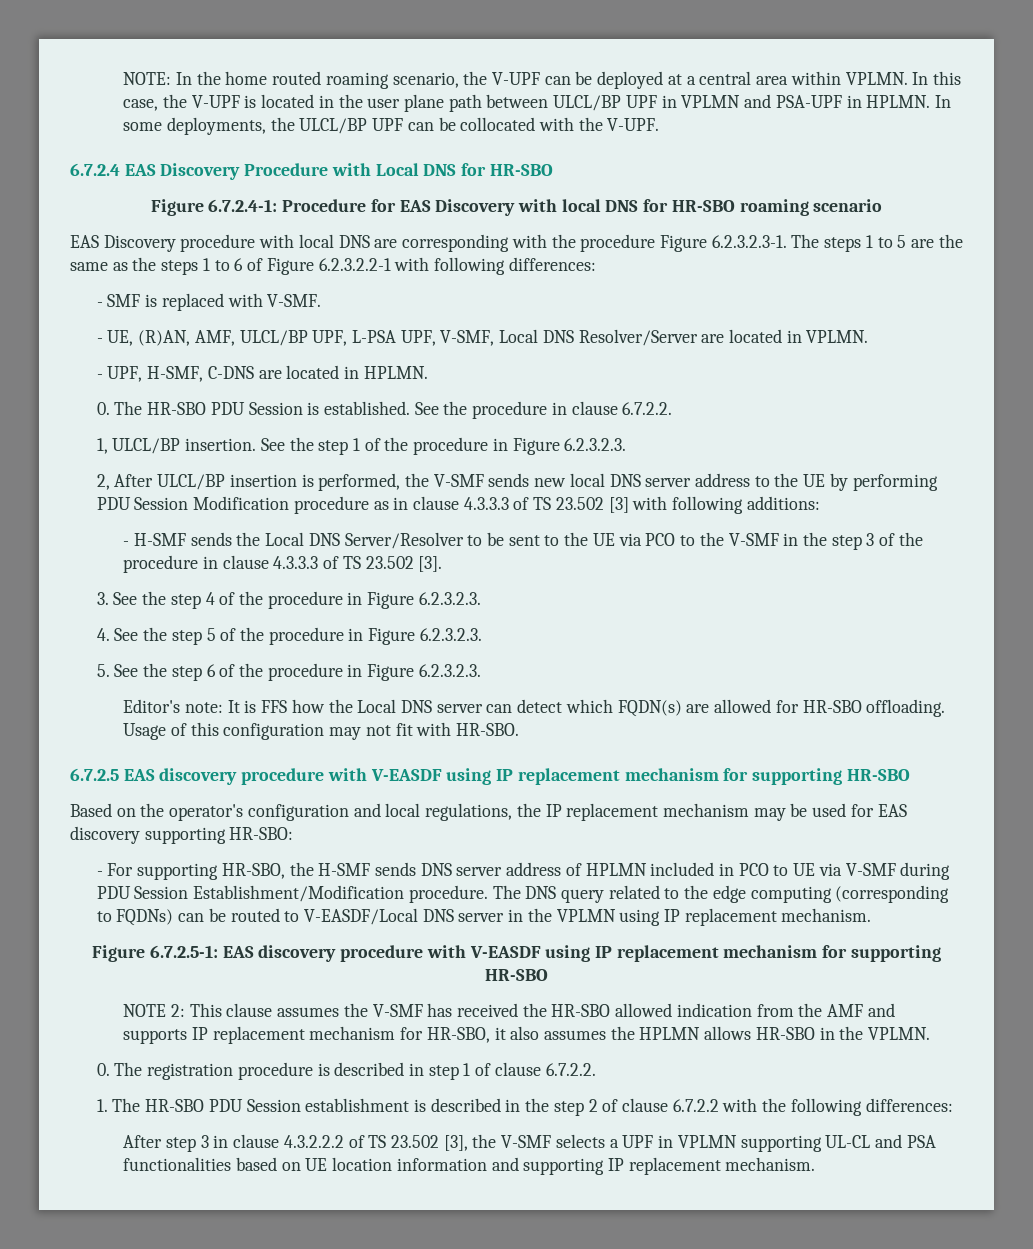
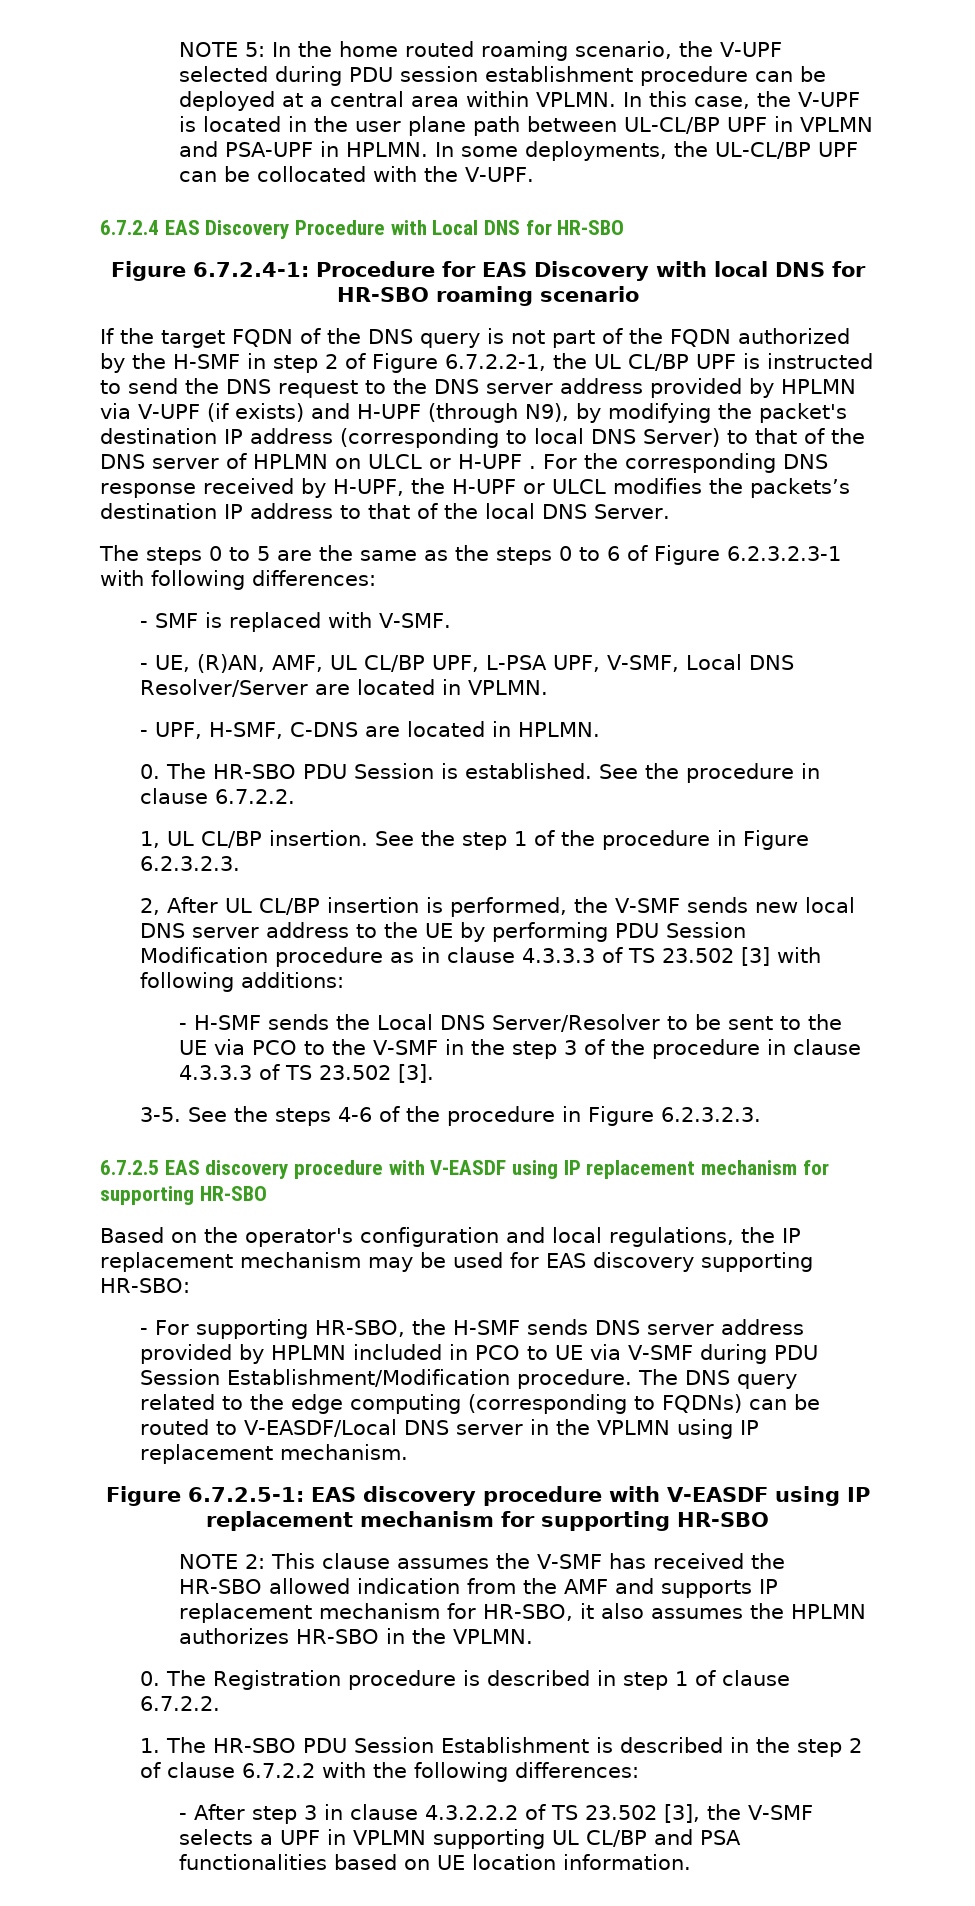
[123,72,172,85] NOTE: -> [179,42,266,57] NOTE 5:
(541, 78) none -> [179,66,749,86] selected during PDU session establishment procedure
[553,95,622,111] ULCL/BP -> [624,117,721,134] UL-CL/BP
[299,118,368,134] ULCL/BP -> [715,142,812,159] UL-CL/BP
[70,234,787,252] EAS Discovery procedure with local DNS are corresponding with the procedure Figure 6.2.3.2.3-1. -> [100,328,850,348] [100,353,873,373] [100,378,856,398] [100,403,847,423] [100,428,865,448] [100,453,828,473] [100,478,850,498] [100,503,670,519] If the target FQDN of the DNS query is not part of the FQDN authorized by the H-SMF in step 2 of Figure 6.7.2.2-1, the UL CL/BP UPF is instructed to send the DNS request to the DNS server address provided by HPLMN via V-UPF (if exists) and H-UPF (through N9), by modifying the packet's destination IP address (corresponding to local DNS Server) to that of the DNS server of HPLMN on ULCL or H-UPF . For the corresponding DNS response received by H-UPF, the H-UPF or ULCL modifies the packets’s destination IP address to that of the local DNS Server. //
[865,235,873,248] 1 -> [209,546,222,561] 0
[202,258,210,271] 1 -> [559,546,572,561] 0
[318,258,391,271] 6.2.3.2.2-1 -> [726,546,841,561] 6.2.3.2.3-1
[239,330,308,346] ULCL/BP -> [329,655,425,672] UL CL/BP
[112,438,181,454] ULCL/BP -> [166,831,262,848] UL CL/BP
[157,474,226,490] ULCL/BP -> [224,898,320,915] UL CL/BP
[96,591,481,609] [96,627,482,645] [96,663,481,681] [123,699,946,717] [123,722,520,740] 3. See the step 4 of the procedure in Figure 6.2.3.2.3. // 4. See the step 5 of the procedure in Figure 6.2.3.2.3. // 5. See the step 6 of the procedure in Figure 6.2.3.2.3. // Editor's note: It is FFS how the Local DNS server can detect which FQDN(s) are allowed for HR-SBO offloading. Usage of this configuration may not fit with HR-SBO. -> [139,1106,761,1126] 3-5. See the steps 4-6 of the procedure in Figure 6.2.3.2.3.
[565,863,582,876] of -> [139,1344,264,1364] provided by
[704,1026,752,1040] allows -> [179,1628,290,1644] authorizes
[147,1063,234,1080] registration -> [212,1670,341,1690] Registration
[305,1098,410,1112] establishment -> [440,1737,589,1753] Establishment
(953, 1105) none -> [179,1813,188,1820] -
[825,1135,871,1148] UL-CL -> [552,1830,648,1847] UL CL/BP
[396,1157,816,1175] information and supporting IP replacement mechanism. -> [563,1854,692,1870] information.

